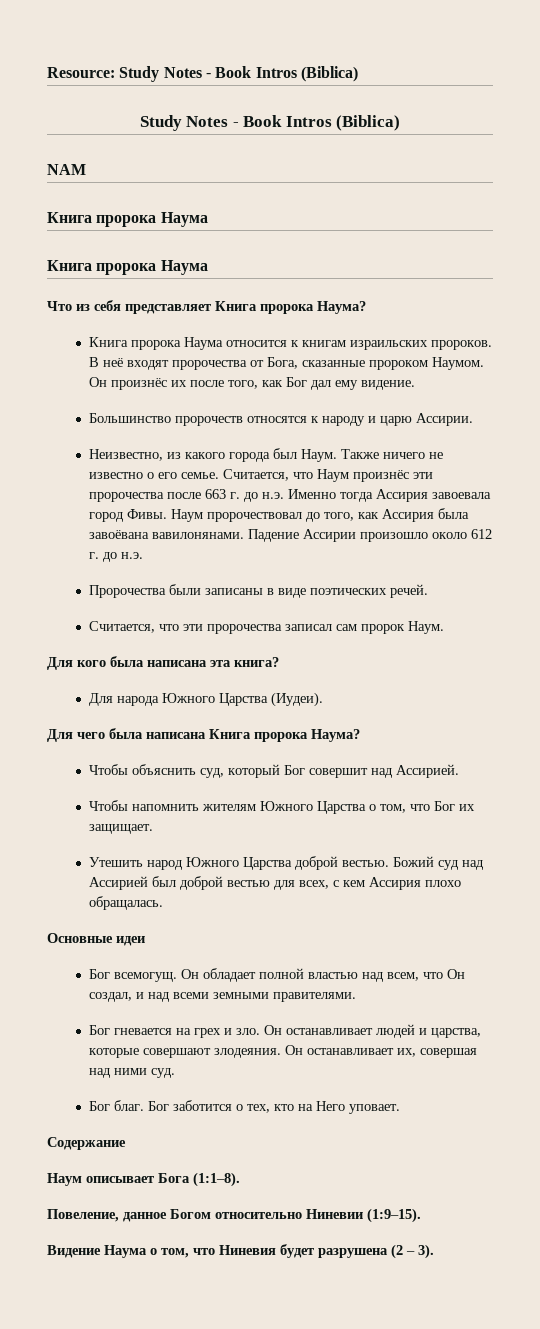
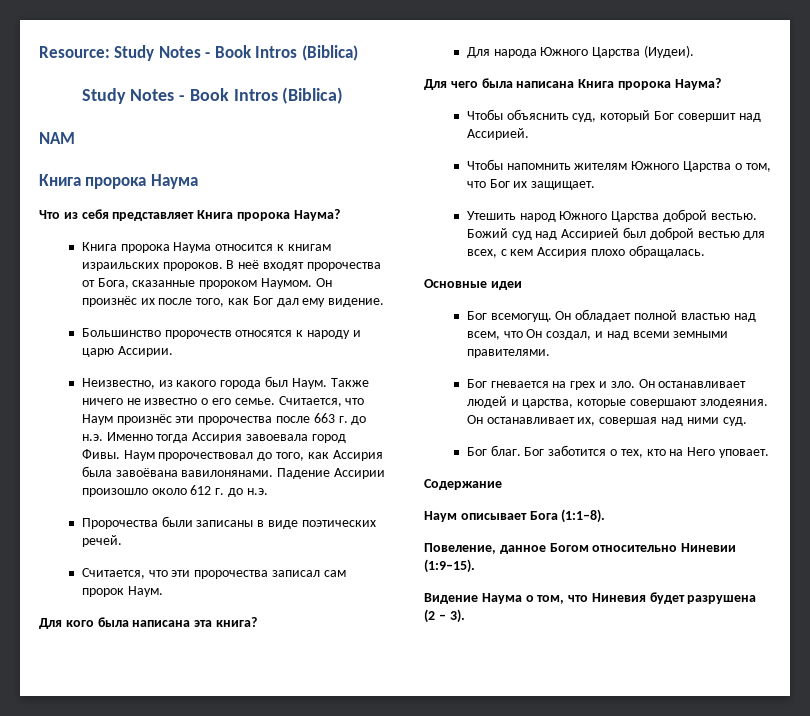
[47,260,208,275] // Книга пророка Наума -> (198, 181) none

